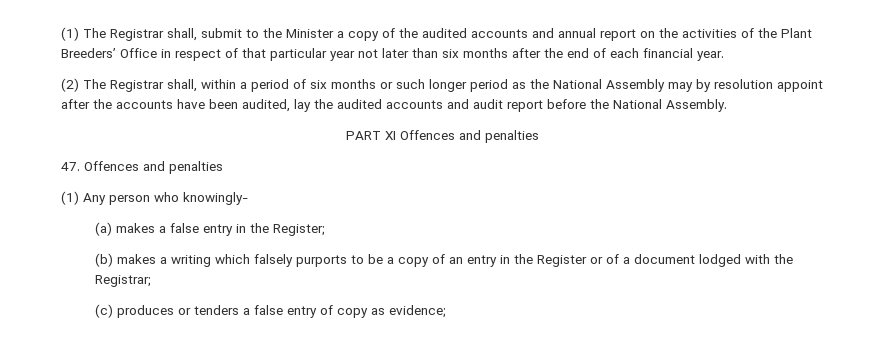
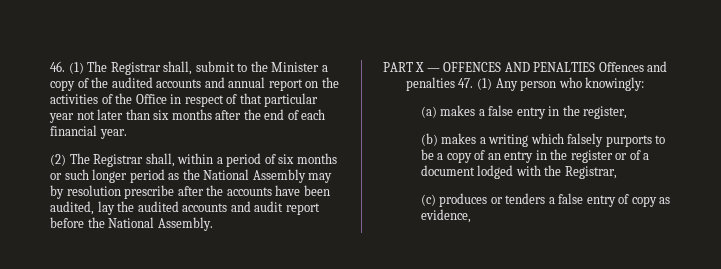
(61, 34) none -> [50,61,65,72] 46.
[781,28,812,38] [61,48,116,58] Plant Breeders’ -> (133, 98) none
[777,80,823,92] appoint -> [124,185,175,199] prescribe
[384,130,539,143] [61,161,223,174] XI Offences and penalties // 47. Offences and penalties // -> [415,61,668,72] [405,77,474,91] X — OFFENCES AND PENALTIES Offences and penalties 47.
[183,192,248,205] knowingly- -> [585,77,645,91] knowingly:
[273,224,326,236] Register; -> [583,106,628,119] register,
[537,255,588,267] Register -> [570,150,613,163] register
[95,275,152,287] Registrar; -> [564,166,617,179] Registrar,
[389,305,447,318] evidence; -> [420,209,471,223] evidence,

